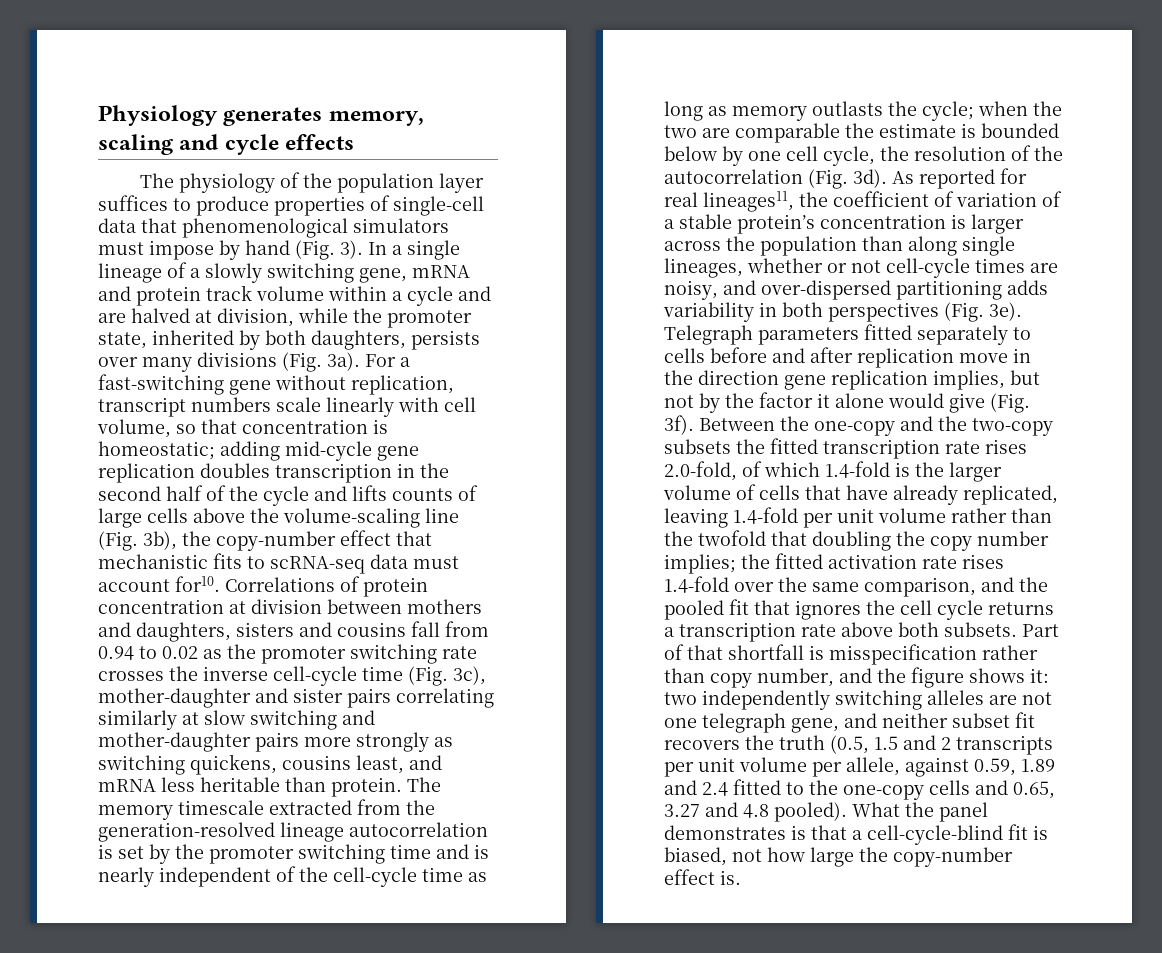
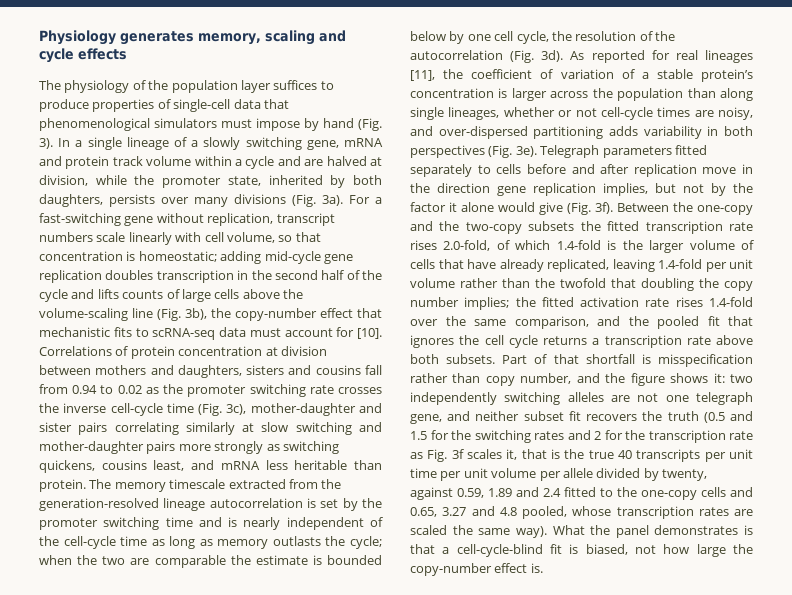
[175,576,220,592] for10. -> [336,327,382,339] for [10].
[703,191,794,212] lineages11, -> [705,50,753,63] [410,70,435,81] lineages [11],
[830,735,1053,755] [664,757,900,777] (0.5, 1.5 and 2 transcripts per unit volume per allele, -> [703,411,753,423] [410,430,753,443] [410,449,753,462] [410,468,707,481] (0.5 and 1.5 for the switching rates and 2 for the transcription rate as Fig. 3f scales it, that is the true 40 transcripts per unit time per unit volume per allele divided by twenty,
[774,802,847,822] pooled). -> [522,506,753,519] [410,525,547,538] pooled, whose transcription rates are scaled the same way).

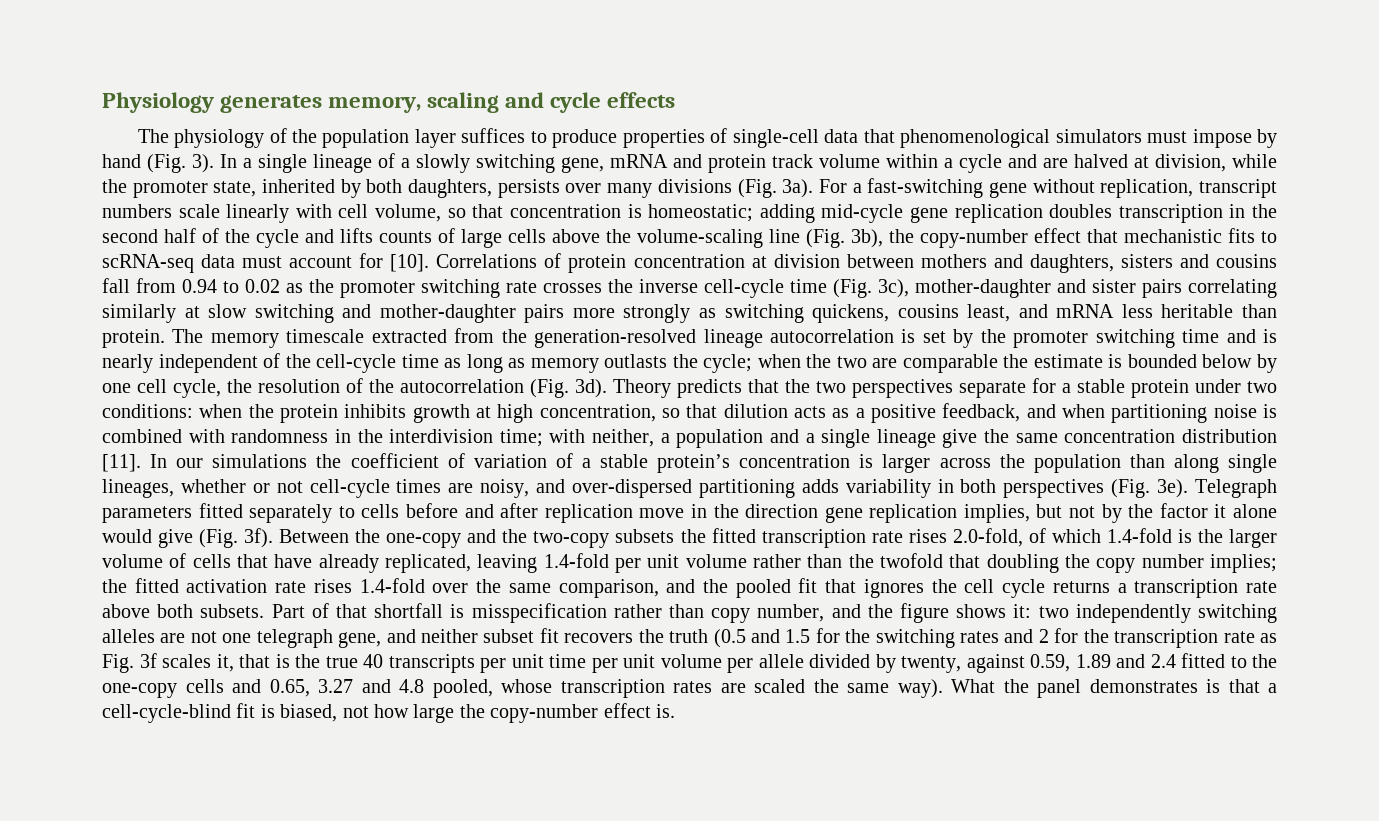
[570,50,753,63] [410,70,435,81] As reported for real lineages [11], -> [613,378,1277,398] [102,403,1278,423] [102,429,1277,448] [102,454,308,472] Theory predicts that the two perspectives separate for a stable protein under two conditions: when the protein inhibits growth at high concentration, so that dilution acts as a positive feedback, and when partitioning noise is combined with randomness in the interdivision time; with neither, a population and a single lineage give the same concentration distribution [11]. In our simulations

